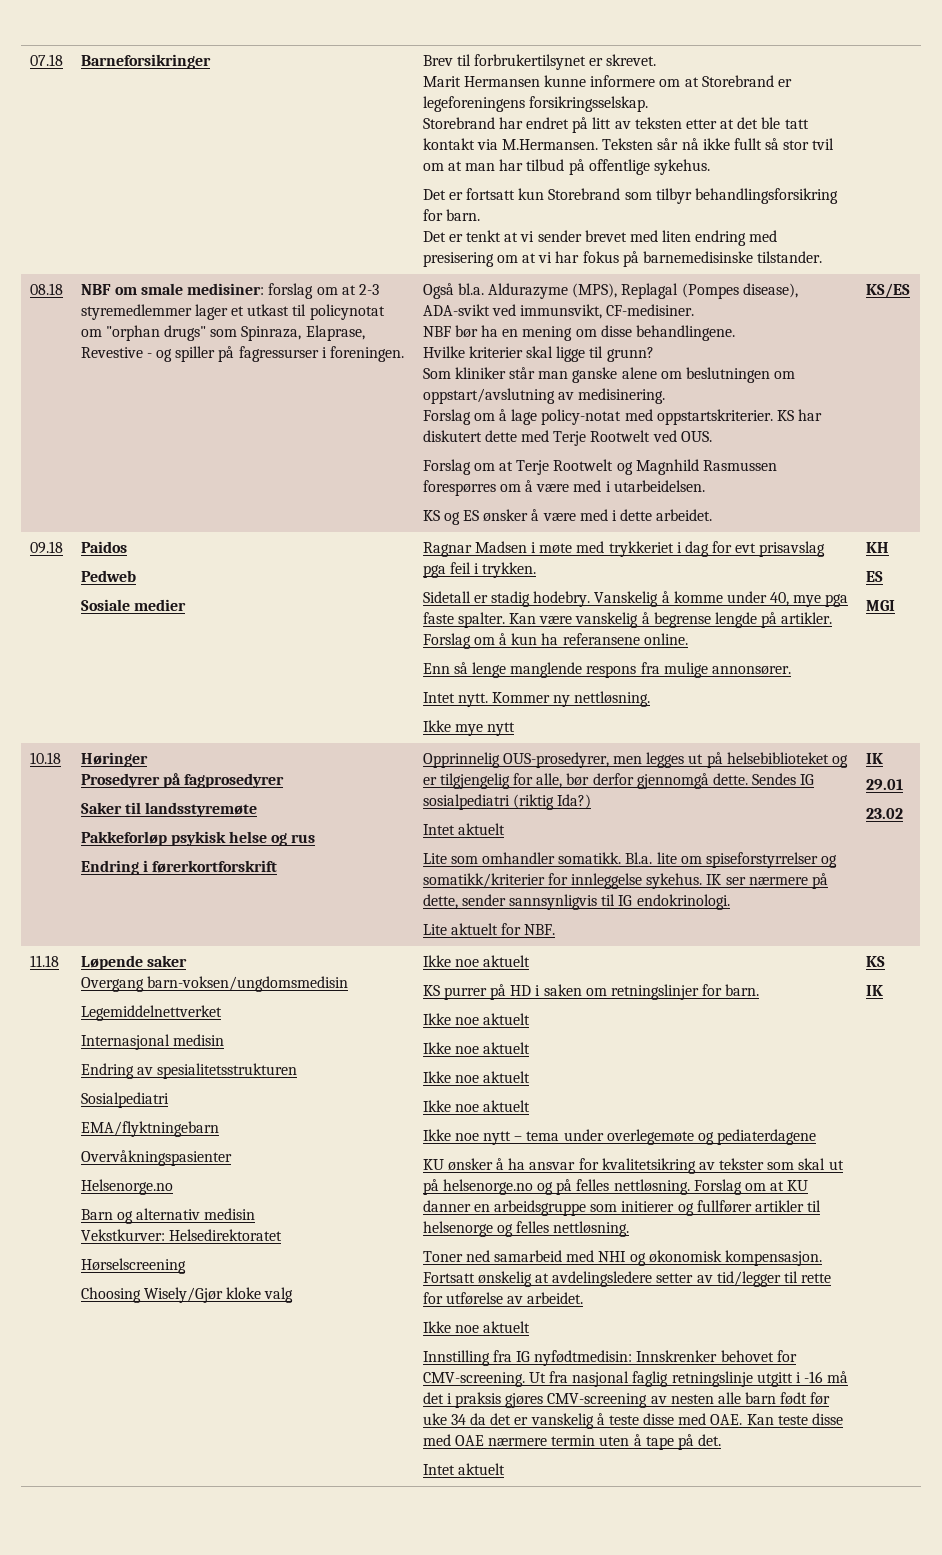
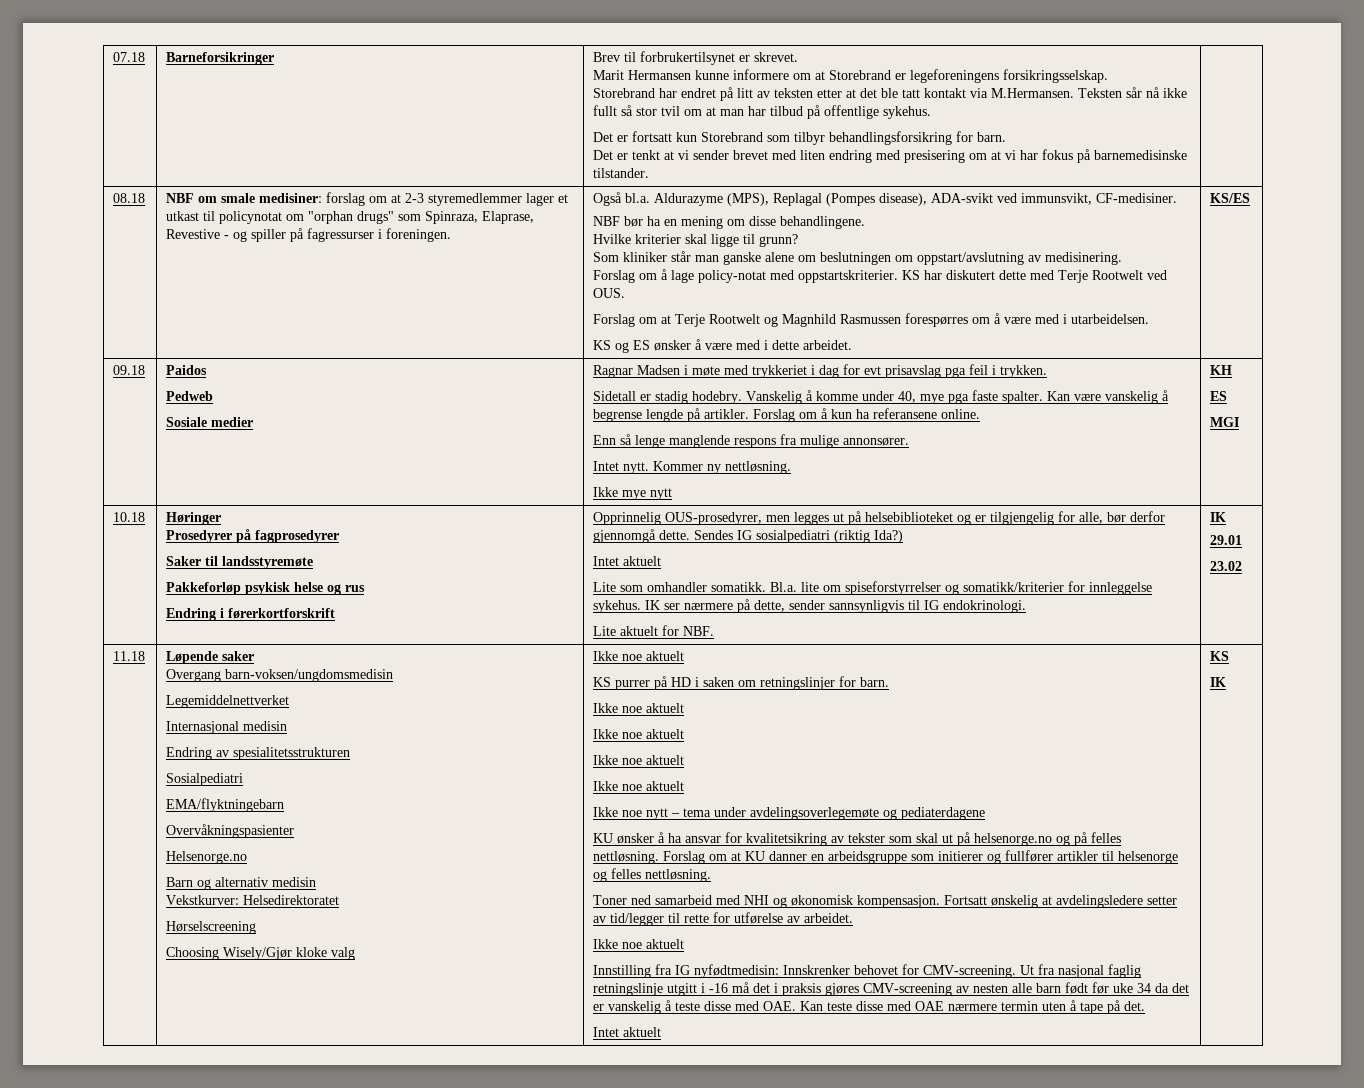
[606,1129,694,1145] overlegemøte -> [750,807,880,820] avdelingsoverlegemøte

